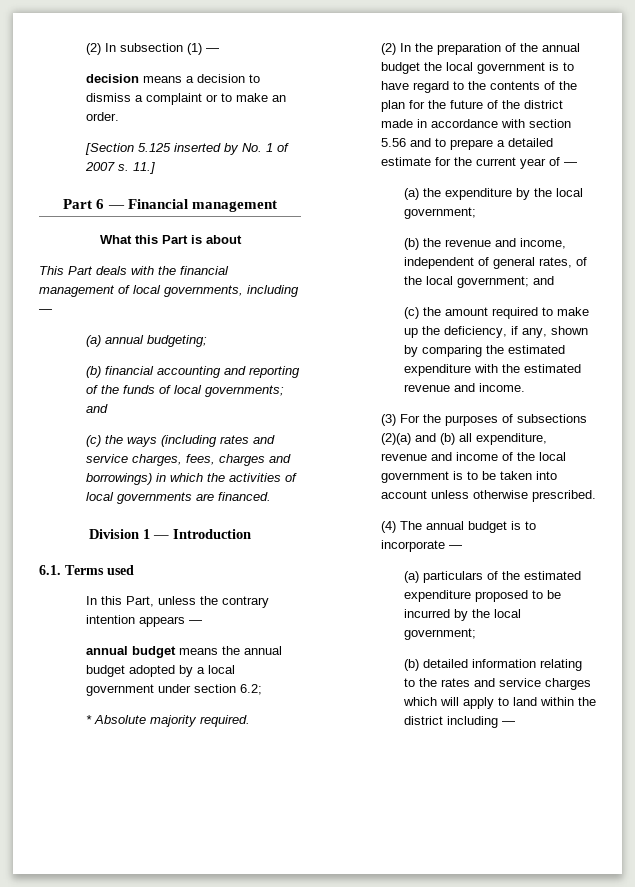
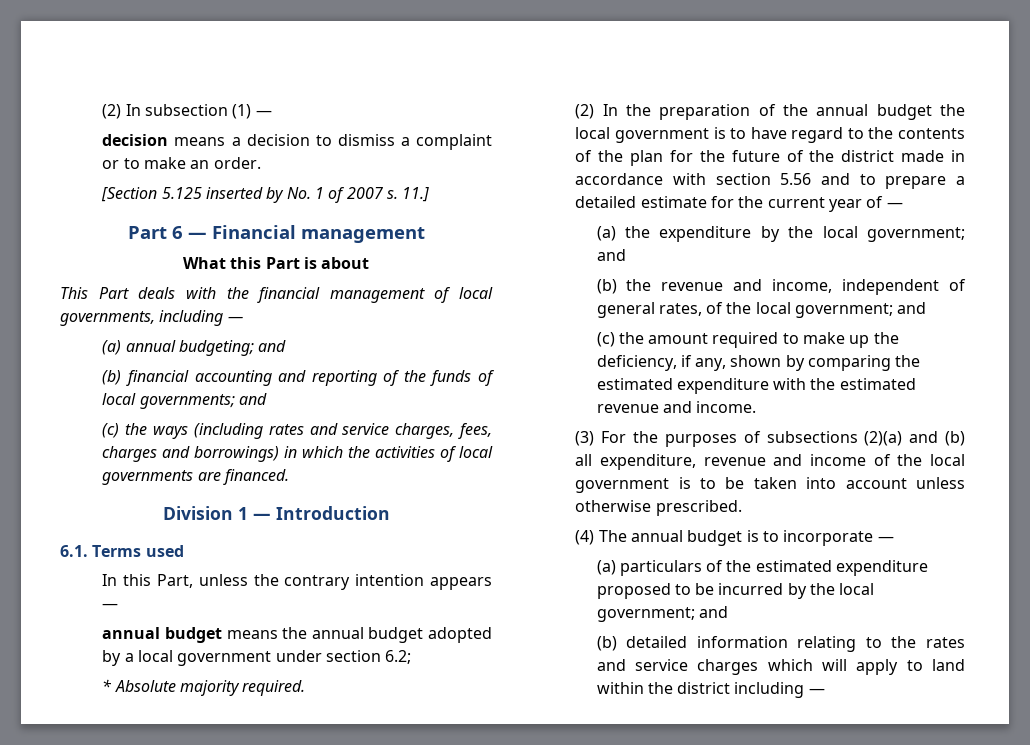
(207, 341) none -> [258,340,287,352] and
(476, 213) none -> [596,249,626,261] and
(476, 634) none -> [698,606,728,618] and

